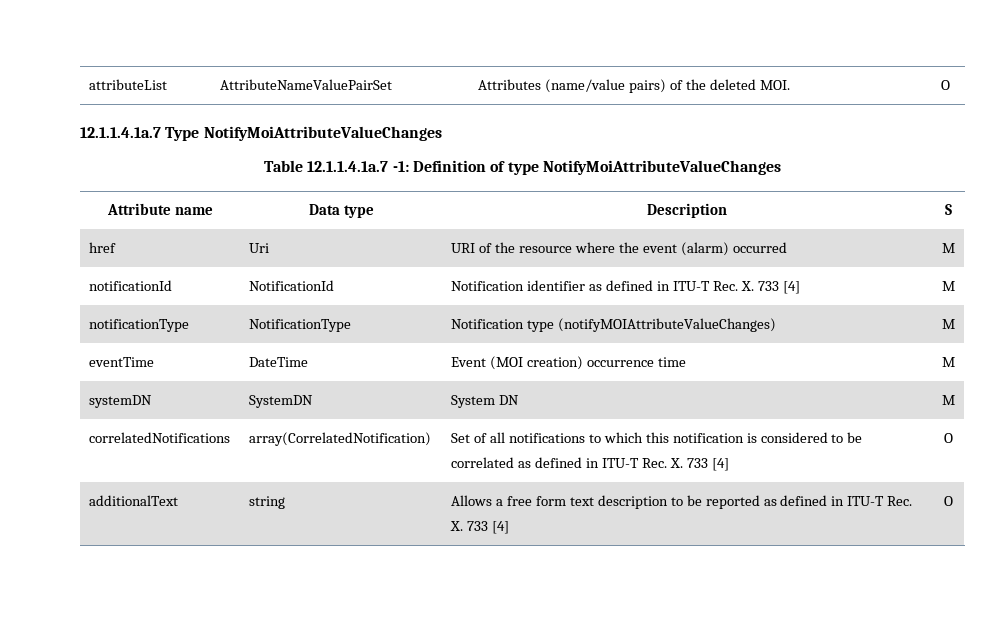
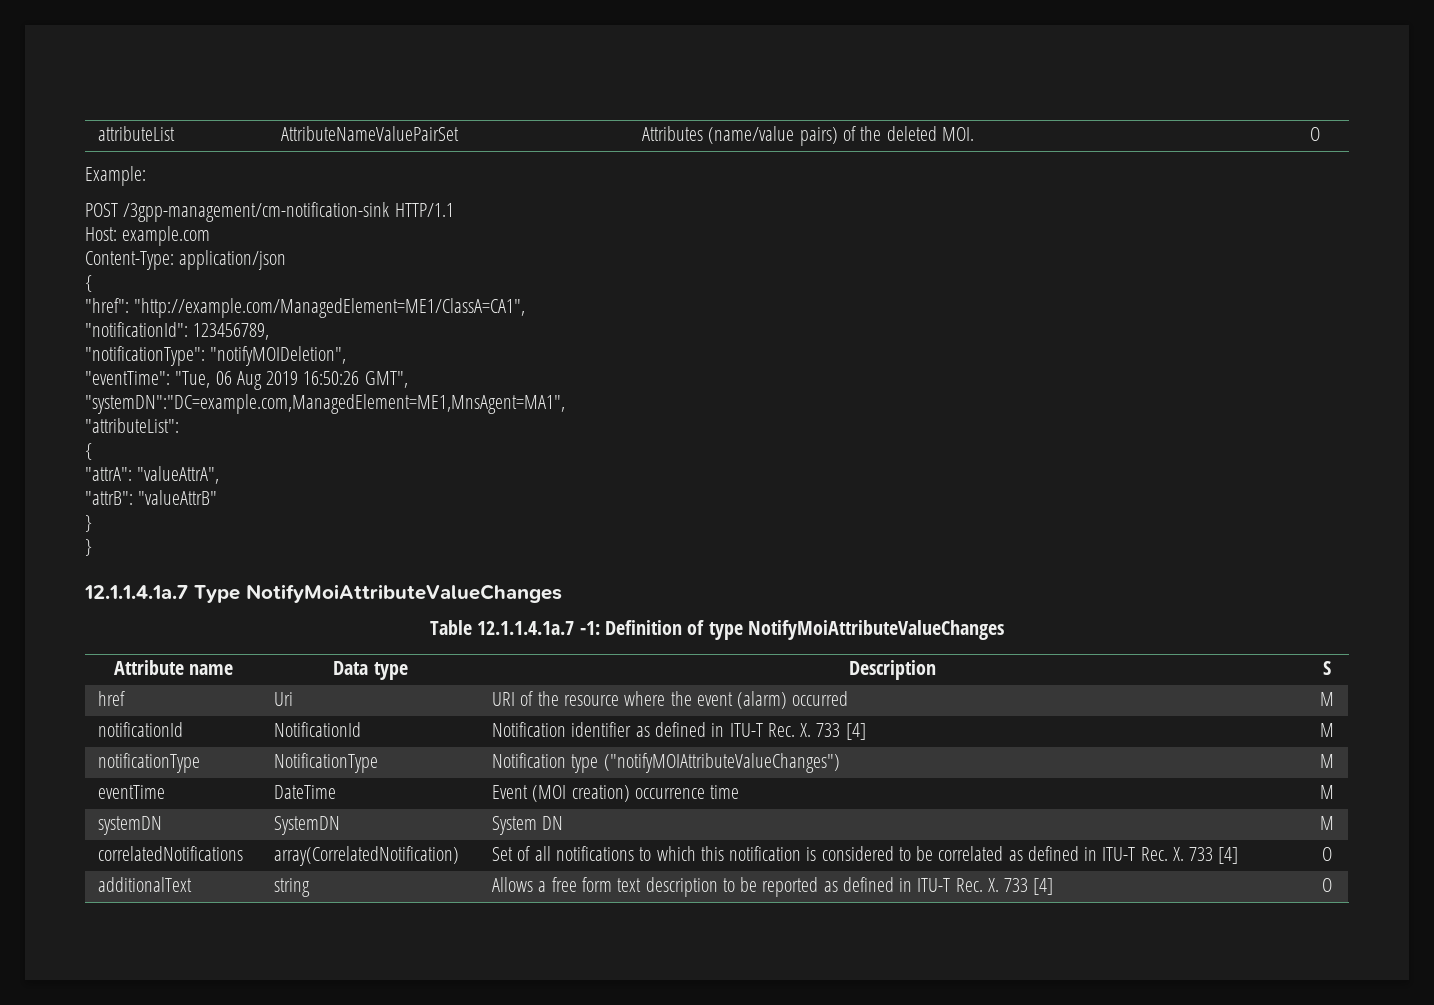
(950, 85) none -> [85,166,146,186] [85,202,454,222] [85,226,211,246] [85,250,287,270] [85,275,92,292] [85,298,526,318] [85,322,270,340] [85,346,347,366] [85,371,408,390] [85,394,565,414] [85,418,179,433] [85,443,92,460] [85,466,220,484] [85,490,218,505] [85,515,92,532] [85,539,92,556] // Example: // POST /3gpp-management/cm-notification-sink HTTP/1.1 // Host: example.com // Content-Type: application/json // { // "href": "http://example.com/ManagedElement=ME1/ClassA=CA1", // "notificationId": 123456789, // "notificationType": "notifyMOIDeletion", // "eventTime": "Tue, 06 Aug 2019 16:50:26 GMT", // "systemDN":"DC=example.com,ManagedElement=ME1,MnsAgent=MA1", // "attributeList": // { // "attrA": "valueAttrA", // "attrB": "valueAttrB" // } // }
[558,318,777,332] (notifyMOIAttributeValueChanges) -> [603,753,840,773] ("notifyMOIAttributeValueChanges")

